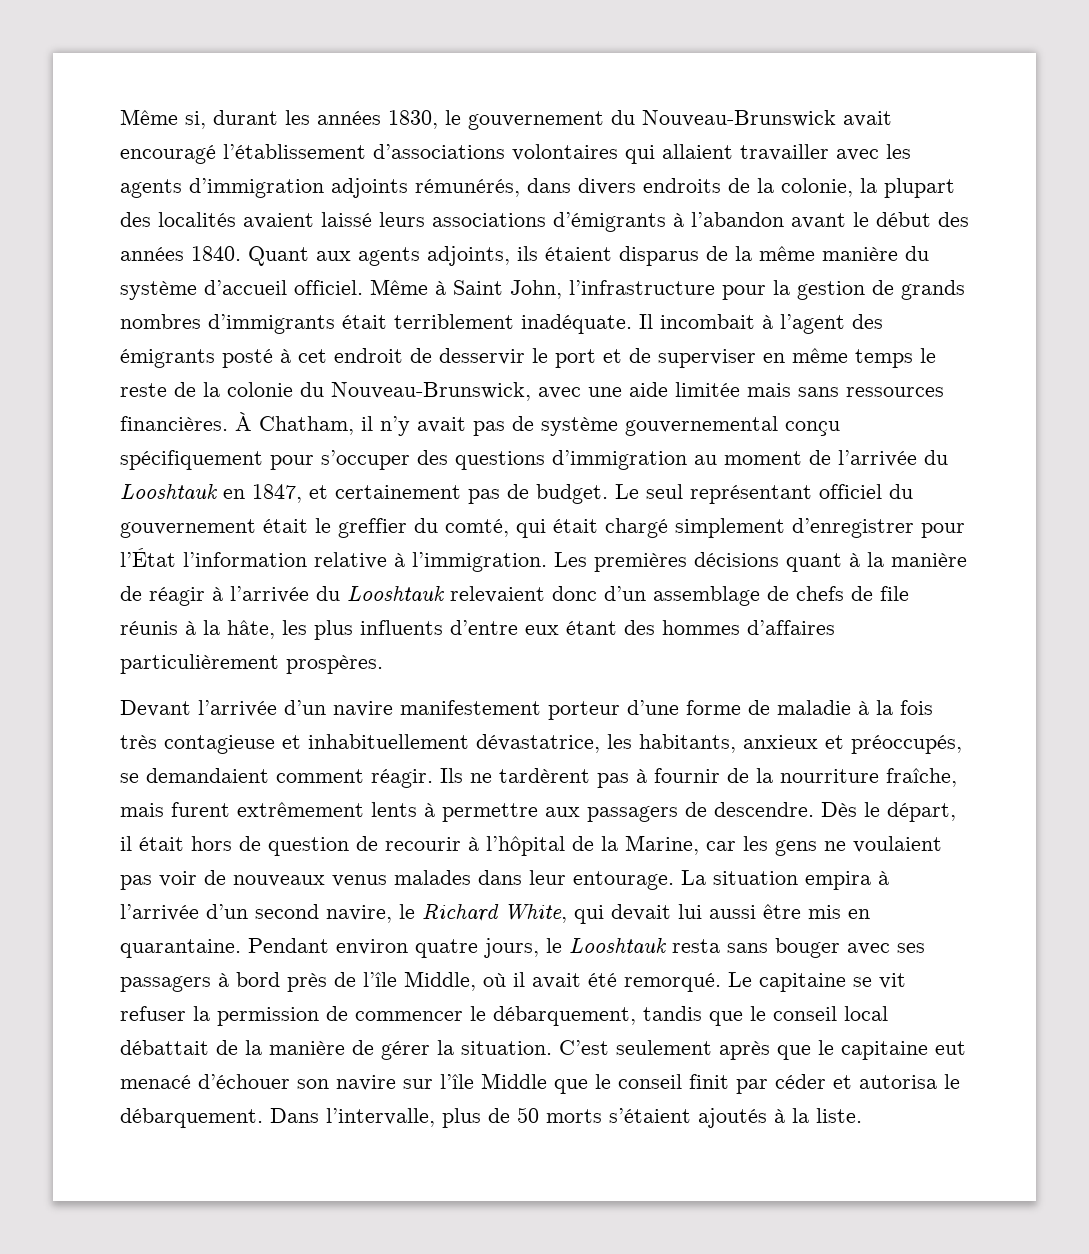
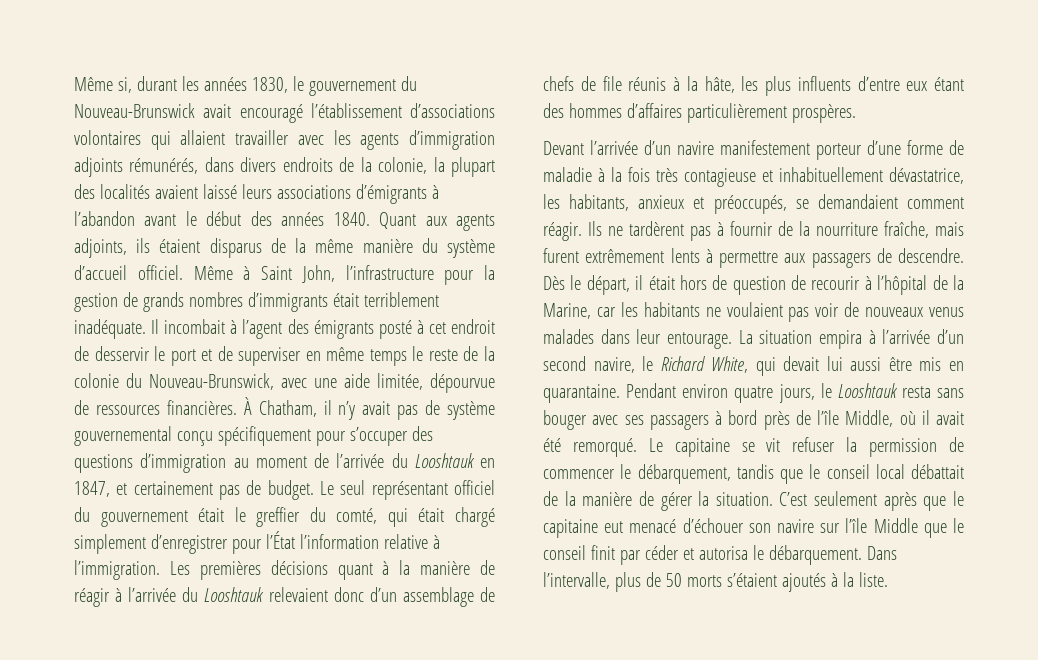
[675,382,839,397] limitée mais sans -> [377,373,495,393] [74,400,89,415] limitée, dépourvue de
[775,840,817,856] gens -> [643,302,700,317] habitants

